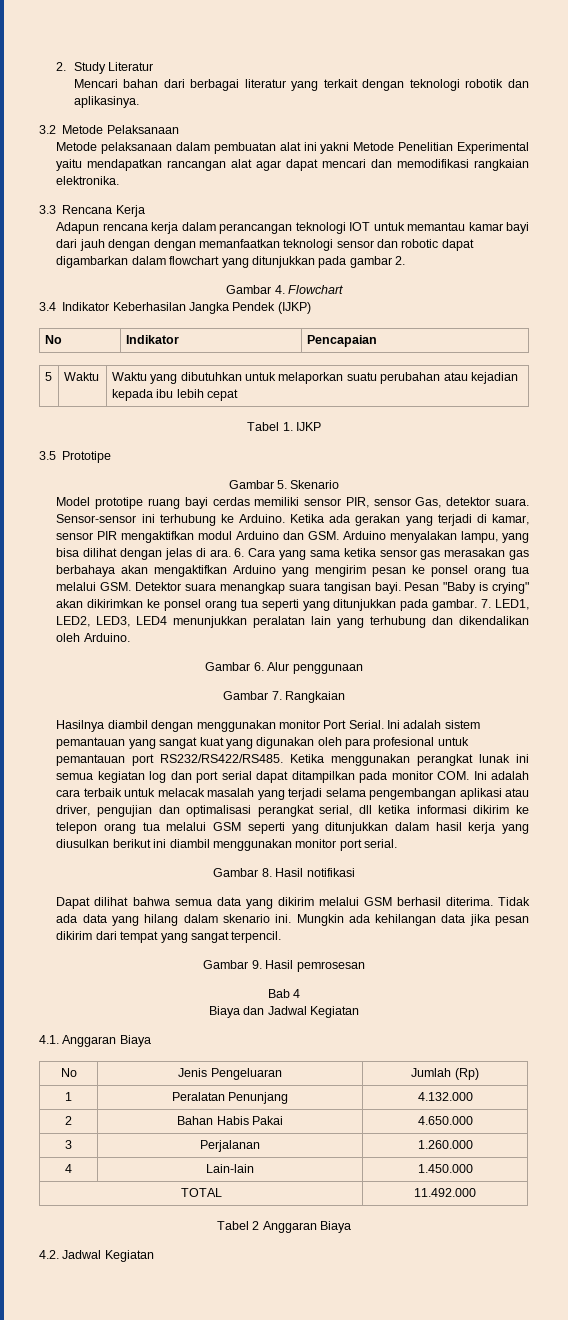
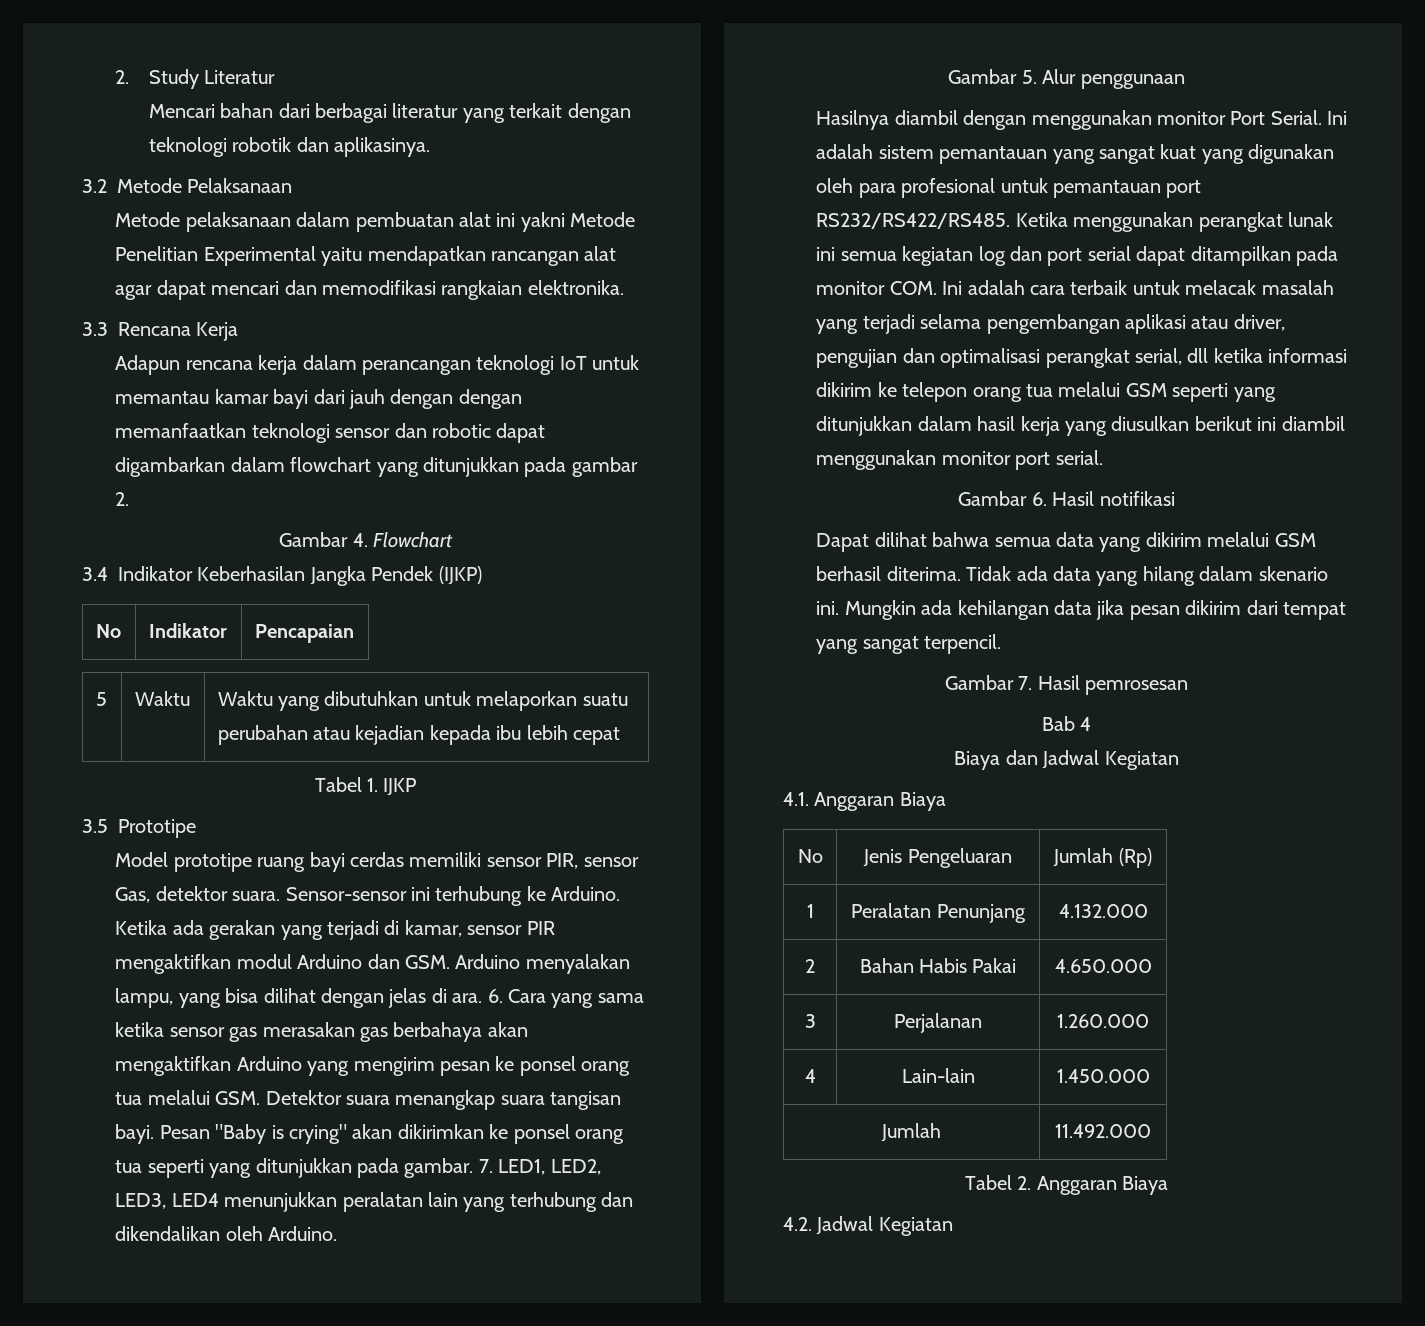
[349,222,371,231] IOT -> [559,356,587,370] IoT
[228,480,340,489] // Gambar 5. Skenario -> (196, 828) none
[253,662,264,671] 6. -> [1021,70,1037,84] 5.
[223,691,345,703] // Gambar 7. Rangkaian -> (1185, 81) none
[261,868,272,877] 8. -> [1031,492,1047,506] 6.
[251,960,262,969] 9. -> [1018,676,1033,690] 7.
[180,1188,222,1197] TOTAL -> [881,1123,941,1142] Jumlah
[252,1221,260,1230] 2 -> [1017,1176,1032,1190] 2.

